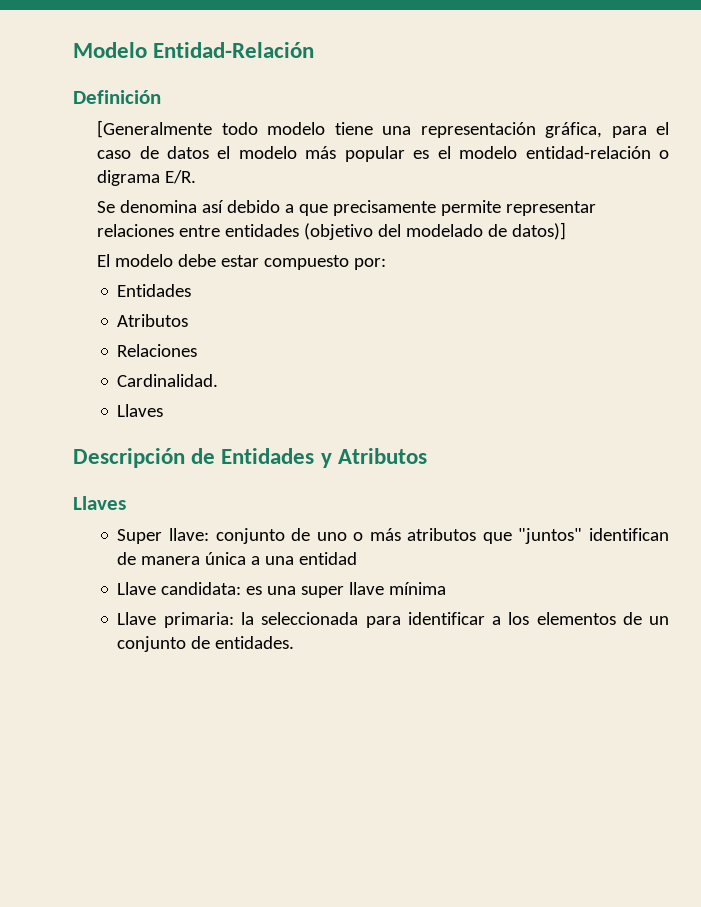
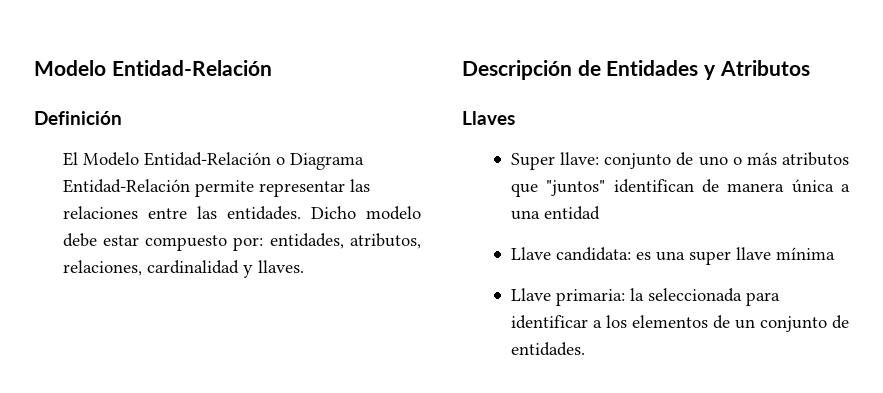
[97,120,669,138] [97,146,670,162] [97,170,197,186] [97,200,437,216] [Generalmente todo modelo tiene una representación gráfica, para el caso de datos el modelo más popular es el modelo entidad-relación o digrama E/R. // Se denomina así debido a que precisamente -> [62,152,364,170] [62,179,190,193] El Modelo Entidad-Relación o Diagrama Entidad-Relación
(597, 208) none -> [349,179,370,192] las
[225,222,567,240] [97,254,111,267] entidades (objetivo del modelado de datos)] // El -> [196,206,356,220] las entidades. Dicho
[117,284,192,297] [117,314,189,327] [117,344,198,357] [117,374,219,387] [117,404,164,417] // Entidades // Atributos // Relaciones // Cardinalidad. // Llaves -> [269,233,421,249] [62,260,304,278] entidades, atributos, relaciones, cardinalidad y llaves.

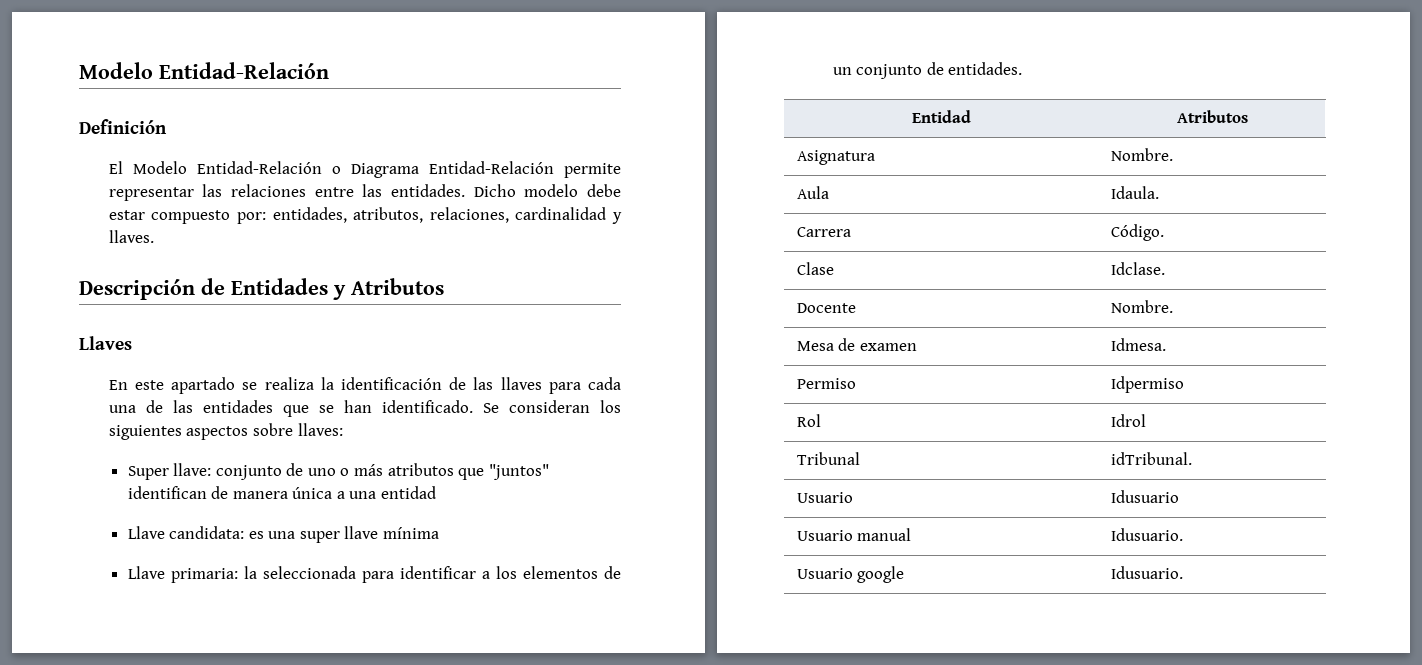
(515, 118) none -> [108,377,621,394] [108,400,622,417] [108,423,343,440] // En este apartado se realiza la identificación de las llaves para cada una de las entidades que se han identificado. Se consideran los siguientes aspectos sobre llaves:
(585, 349) none -> [912,110,971,123] [1176,110,1248,123] [796,150,875,165] [1110,148,1173,161] [796,186,829,199] [1110,186,1159,199] [796,227,851,237] [1110,224,1164,241] [796,262,834,275] [1110,262,1165,275] [796,303,856,313] [1110,300,1173,313] [796,338,917,351] [1110,338,1166,351] [796,378,856,389] [1110,376,1184,393] [796,414,821,427] [1110,414,1146,427] [796,452,860,465] [1110,452,1192,465] [796,492,853,503] [1110,490,1179,503] [796,528,912,541] [1110,528,1183,541] [796,566,905,583] [1110,566,1183,579] // Entidad | Atributos // Asignatura | Nombre. // Aula | Idaula. // Carrera | Código. // Clase | Idclase. // Docente | Nombre. // Mesa de examen | Idmesa. // Permiso | Idpermiso // Rol | Idrol // Tribunal | idTribunal. // Usuario | Idusuario // Usuario manual | Idusuario. // Usuario google | Idusuario.

